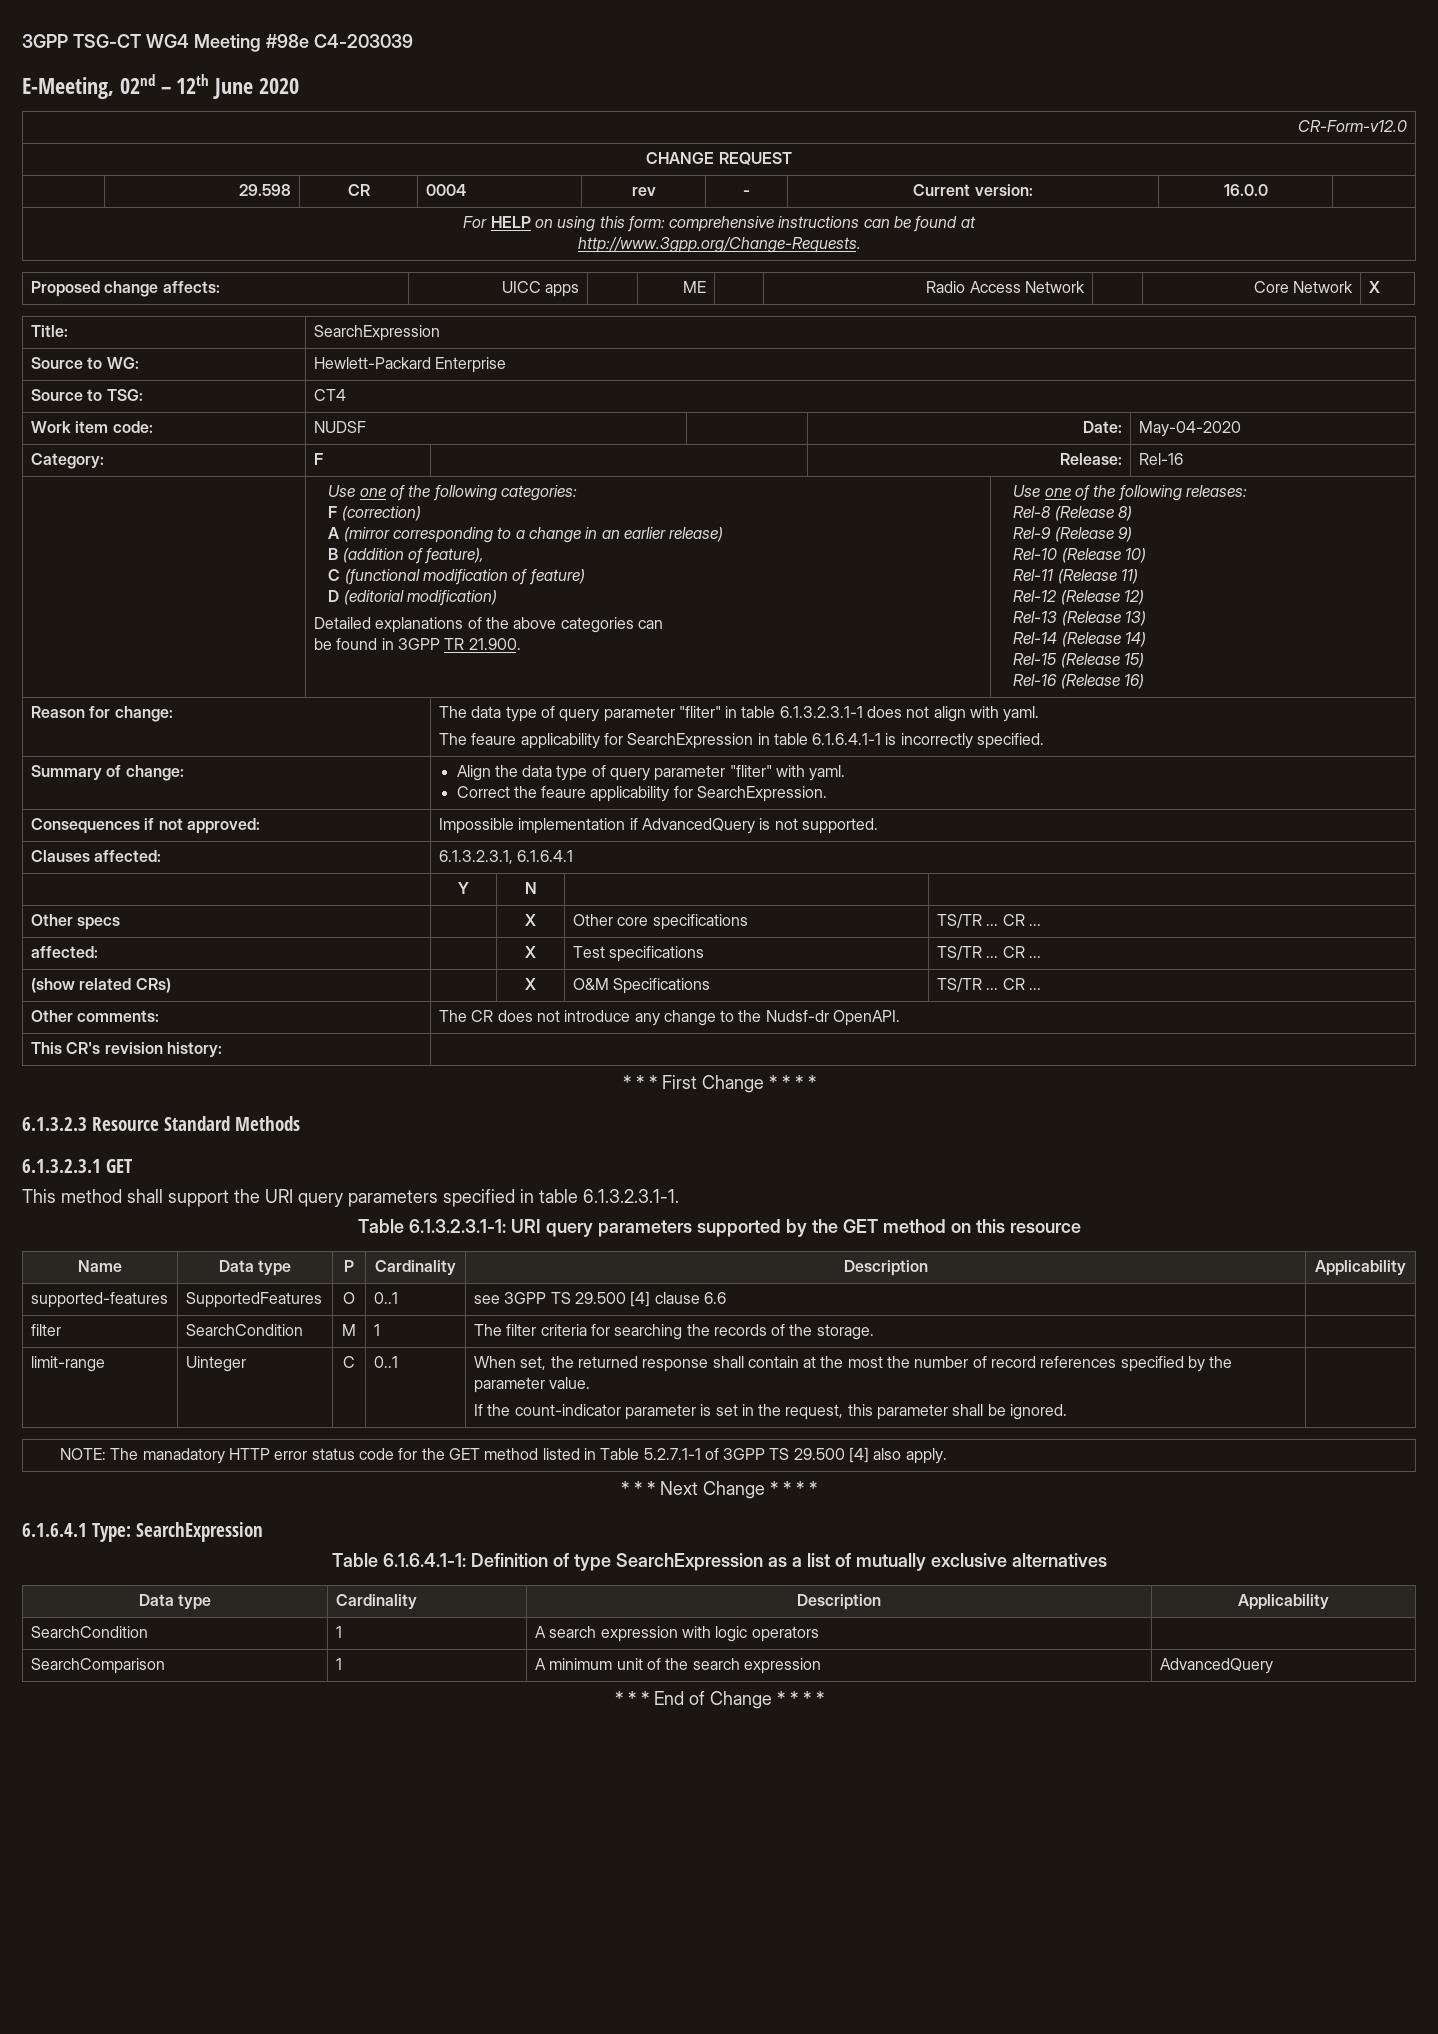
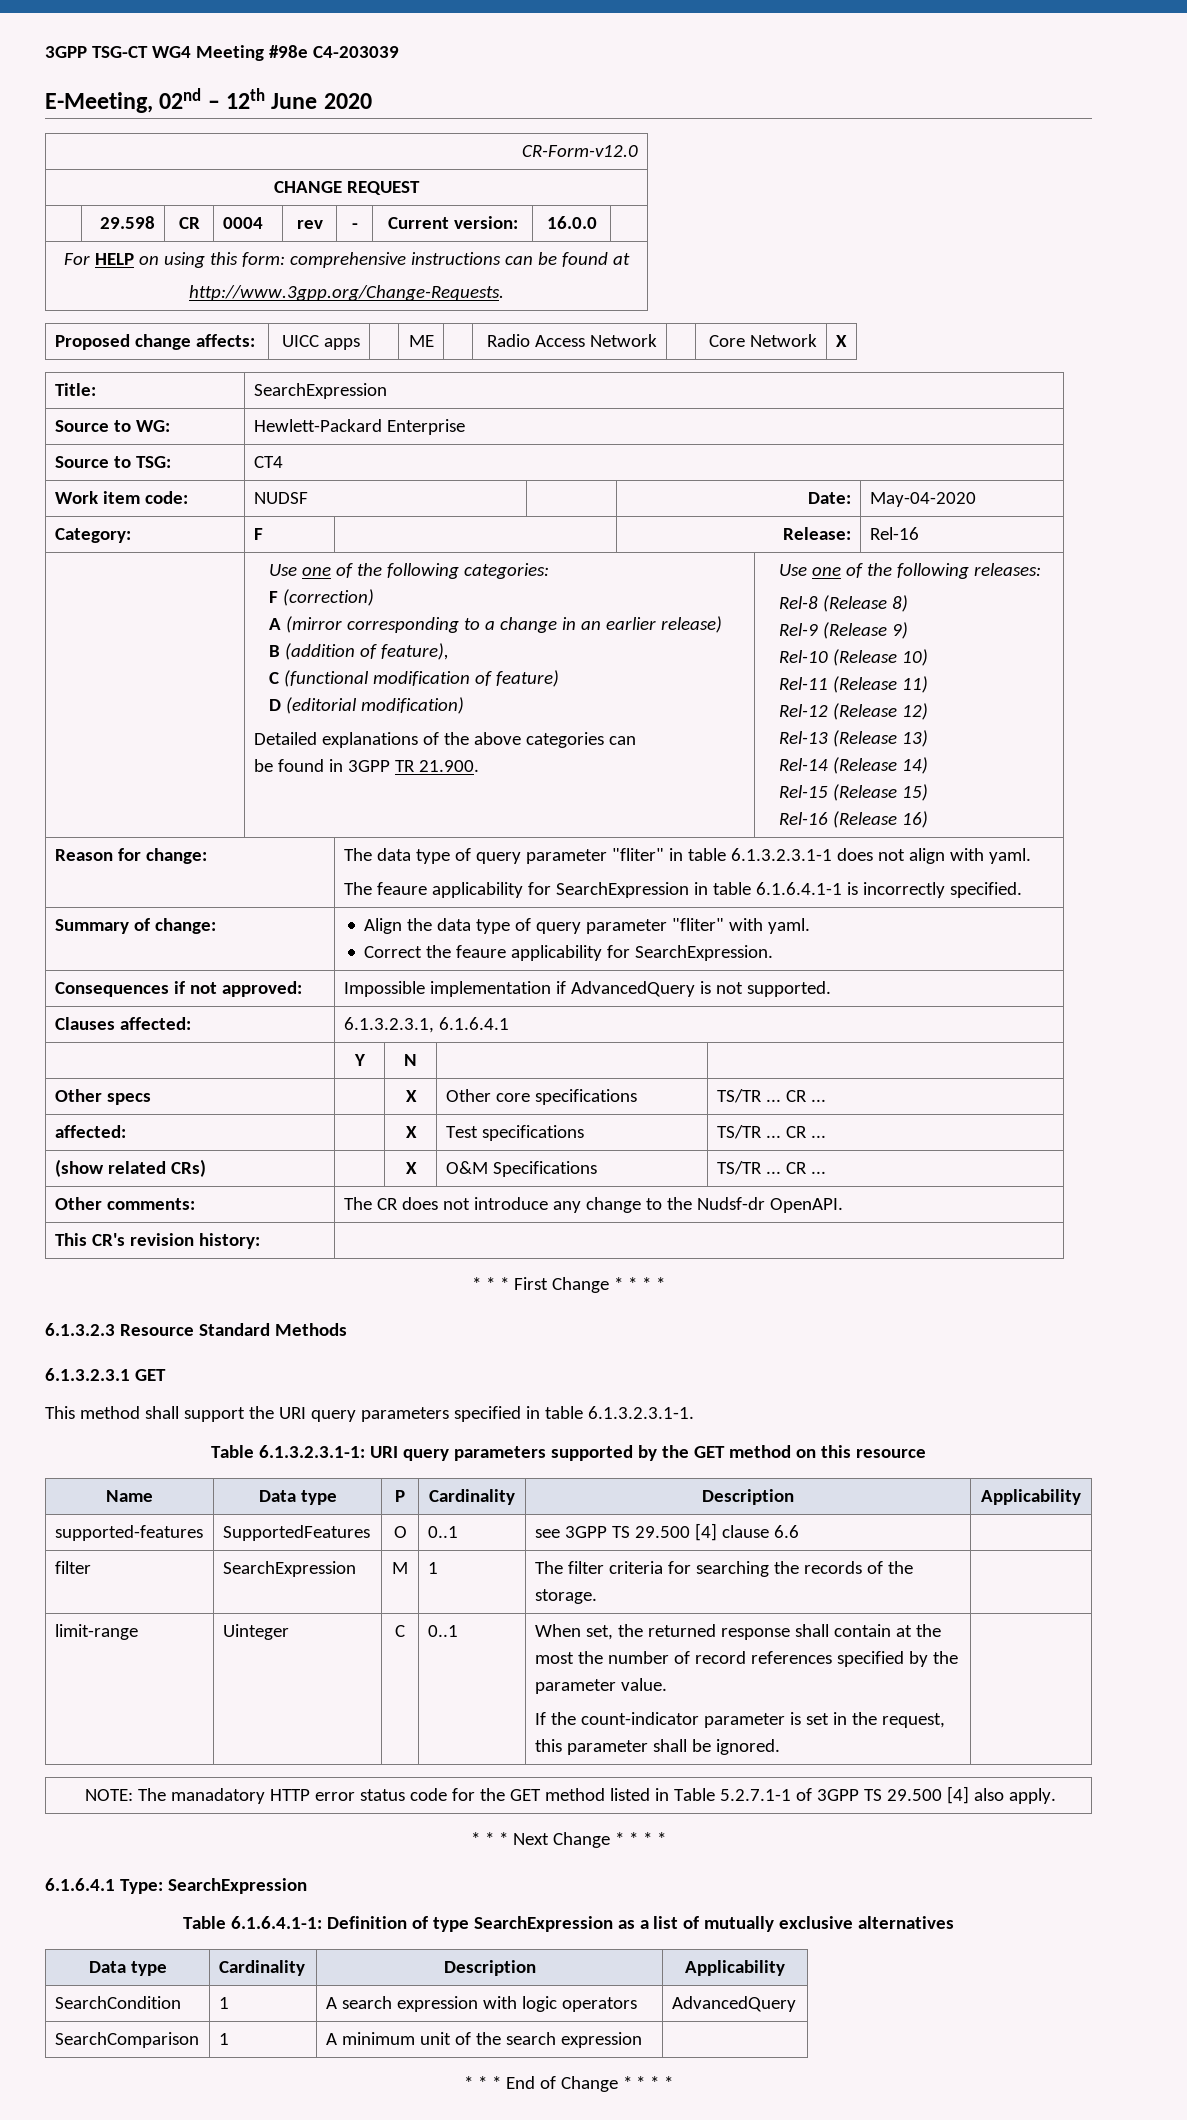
[185,1324,303,1336] SearchCondition -> [222,1561,356,1577] SearchExpression
(819, 1634) none -> [671,1996,796,2012] AdvancedQuery
[1159,1658,1273,1674] AdvancedQuery -> (642, 2040) none

